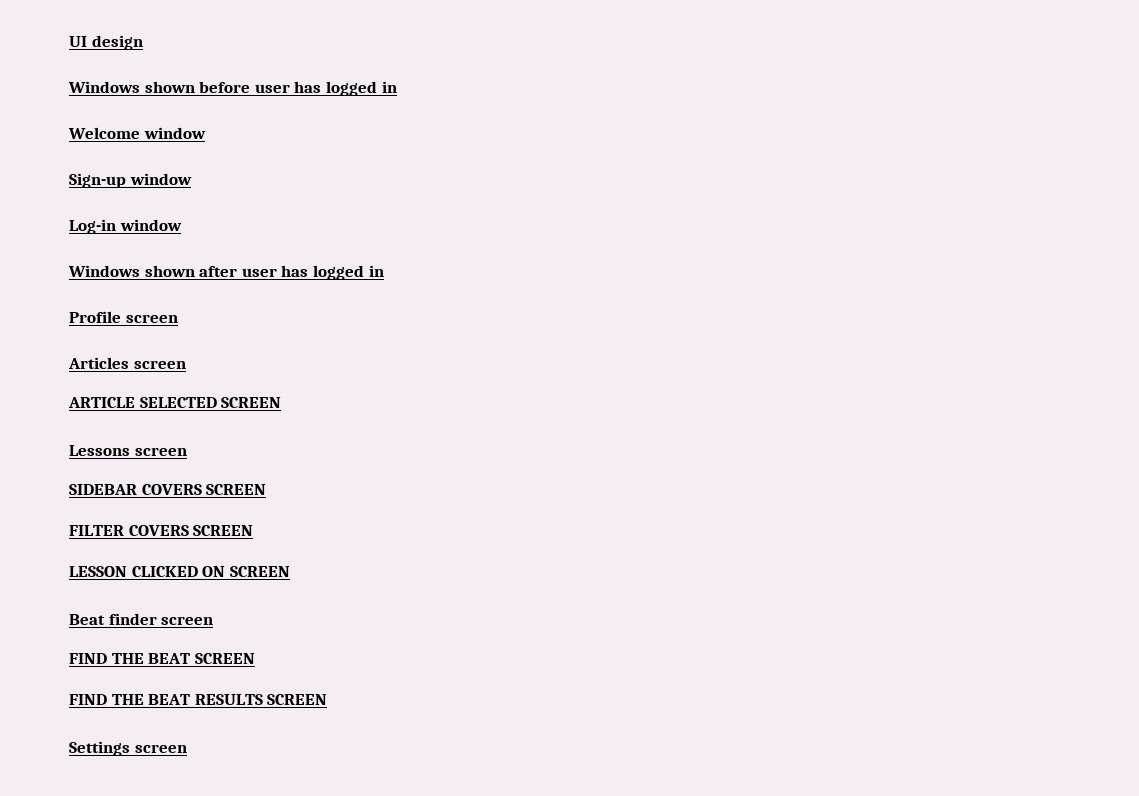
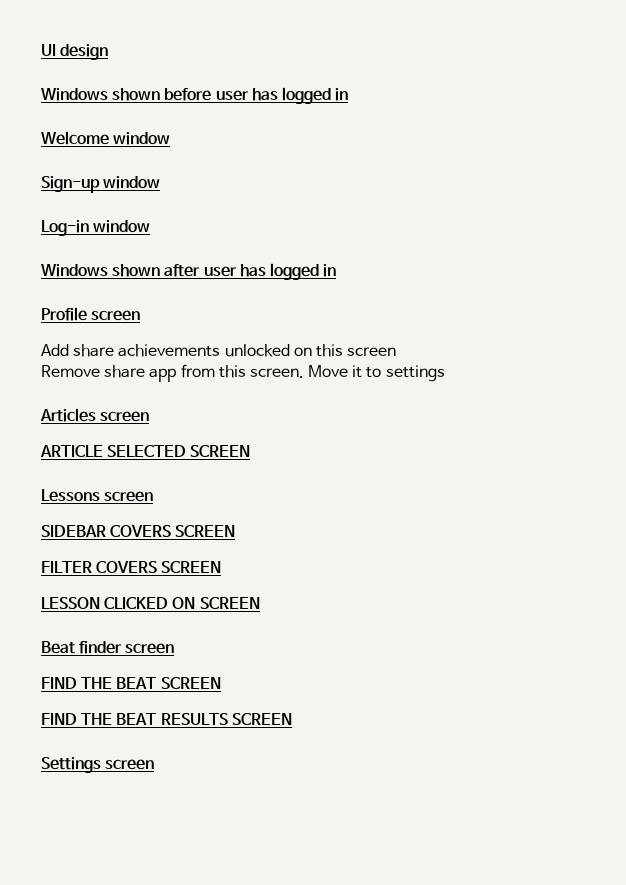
(178, 318) none -> [41,344,397,357] [41,364,445,382] // Add share achievements unlocked on this screen // Remove share app from this screen. Move it to settings

